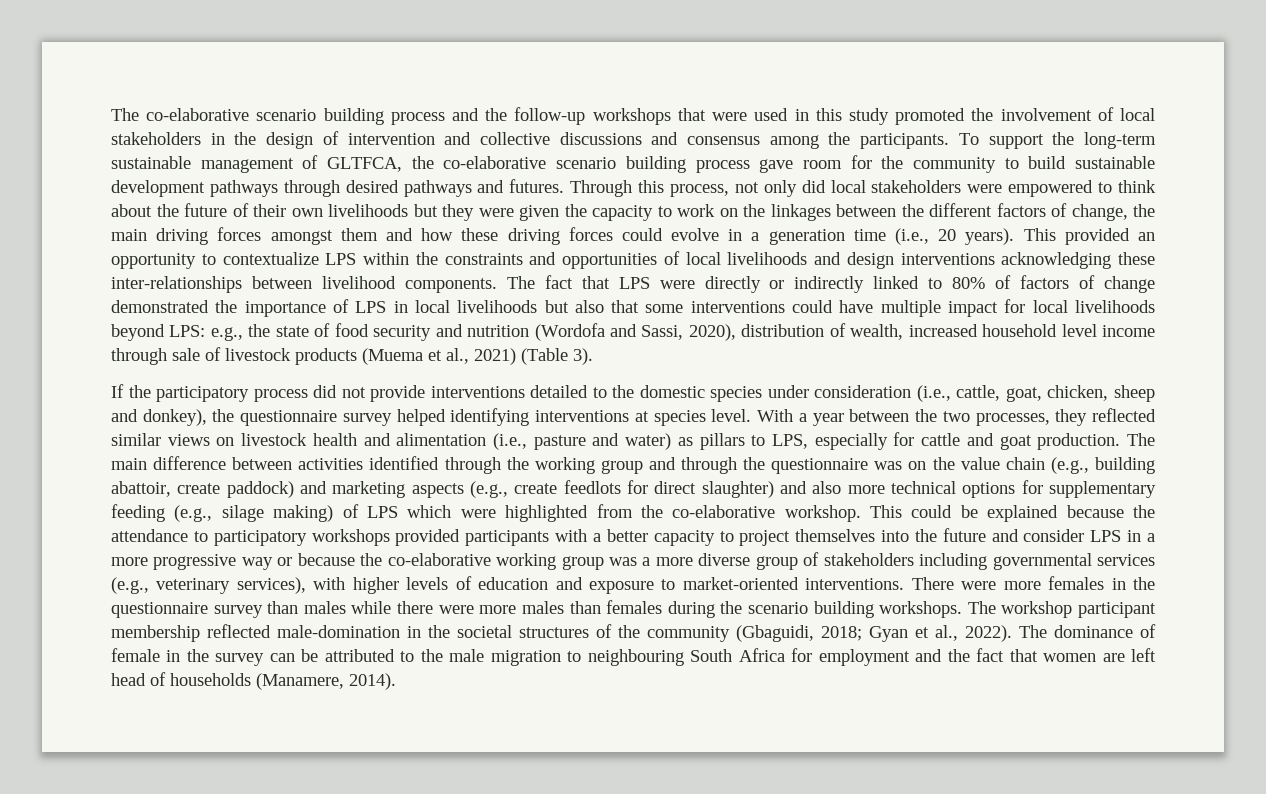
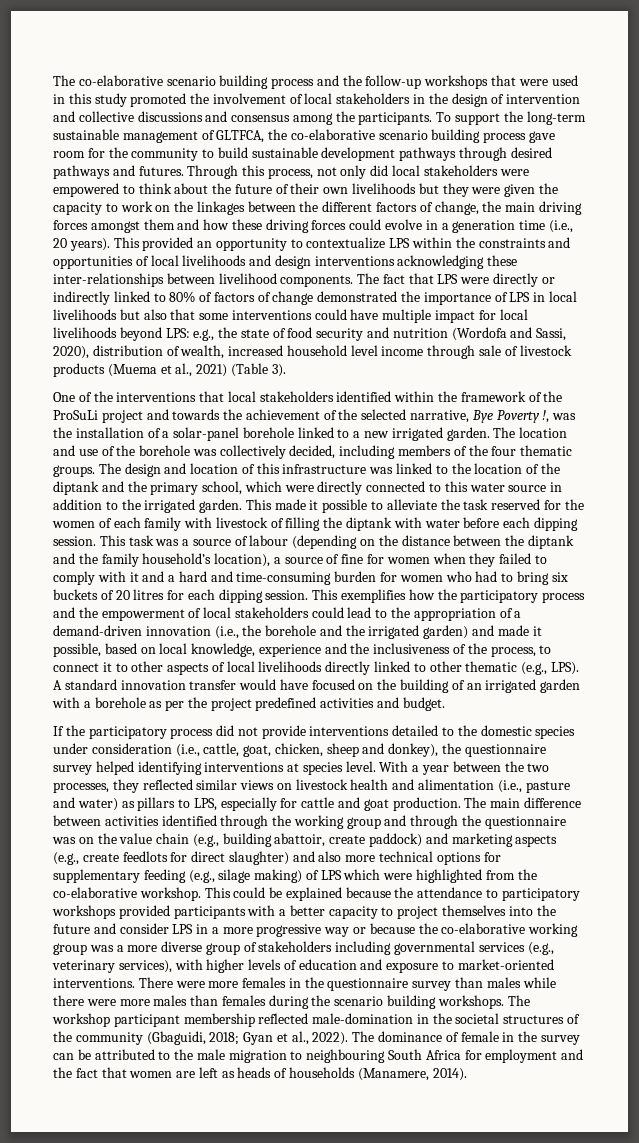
(593, 356) none -> [53,391,563,402] [53,409,577,423] [53,427,568,441] [53,445,573,459] [53,463,560,477] [53,481,563,495] [53,499,584,513] [52,517,578,531] [53,535,574,549] [53,553,547,567] [53,571,568,585] [53,589,586,603] [53,607,522,621] [53,625,542,639] [53,643,552,657] [53,661,579,675] [53,679,581,693] [52,697,445,711] // One of the interventions that local stakeholders identified within the framework of the ProSuLi project and towards the achievement of the selected narrative, Bye Poverty !, was the installation of a solar-panel borehole linked to a new irrigated garden. The location and use of the borehole was collectively decided, including members of the four thematic groups. The design and location of this infrastructure was linked to the location of the diptank and the primary school, which were directly connected to this water source in addition to the irrigated garden. This made it possible to alleviate the task reserved for the women of each family with livestock of filling the diptank with water before each dipping session. This task was a source of labour (depending on the distance between the diptank and the family household’s location), a source of fine for women when they failed to comply with it and a hard and time-consuming burden for women who had to bring six buckets of 20 litres for each dipping session. This exemplifies how the participatory process and the empowerment of local stakeholders could lead to the appropriation of a demand-driven innovation (i.e., the borehole and the irrigated garden) and made it possible, based on local knowledge, experience and the inclusiveness of the process, to connect it to other aspects of local livelihoods directly linked to other thematic (e.g., LPS). A standard innovation transfer would have focused on the building of an irrigated garden with a borehole as per the project predefined activities and budget.
[111,673,146,686] head -> [221,1067,272,1078] as heads

